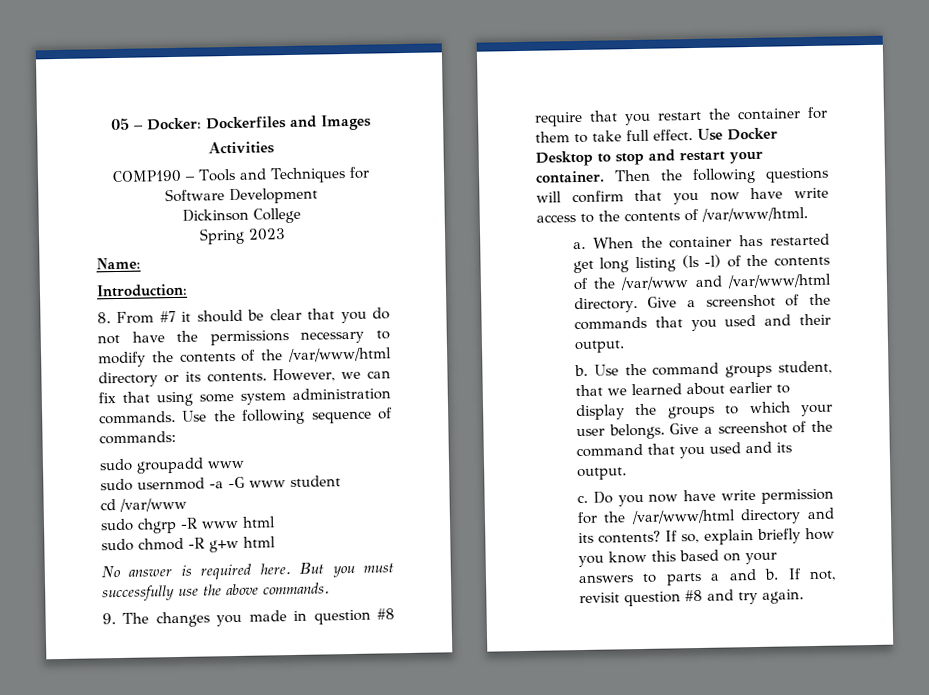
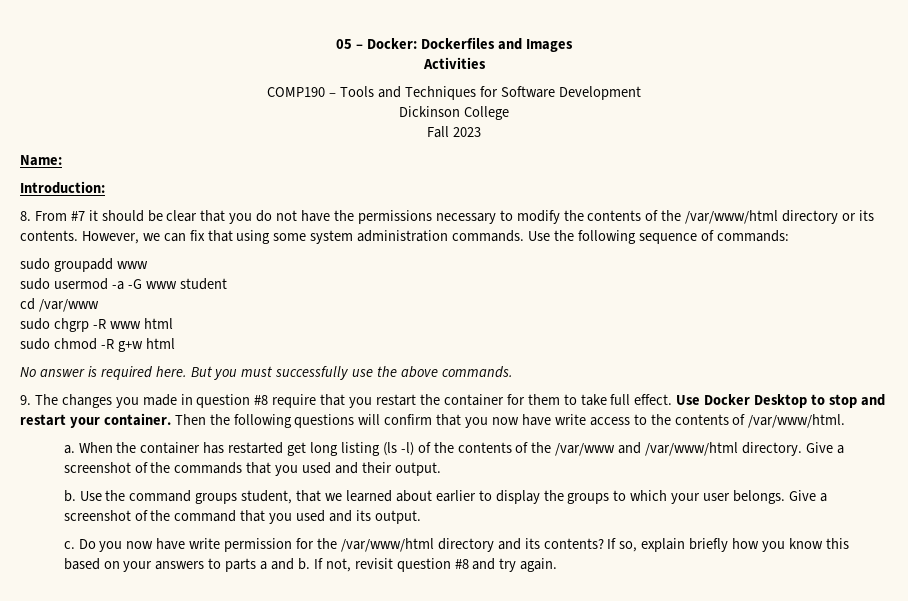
[198,227,245,245] Spring -> [427,126,450,138] Fall
[137,477,205,491] usernmod -> [53,278,108,290] usermod

